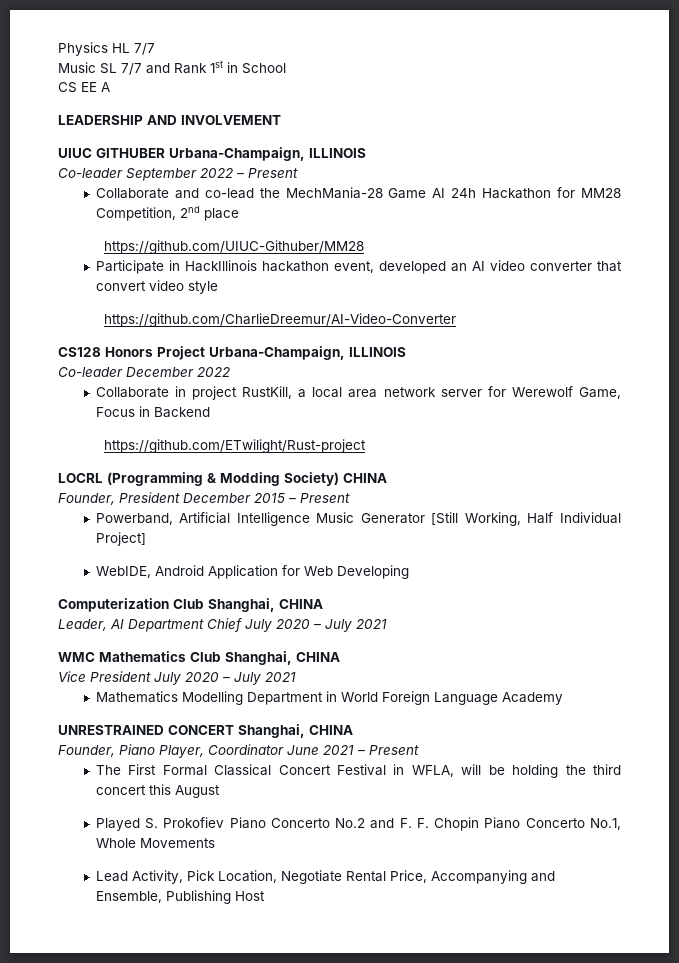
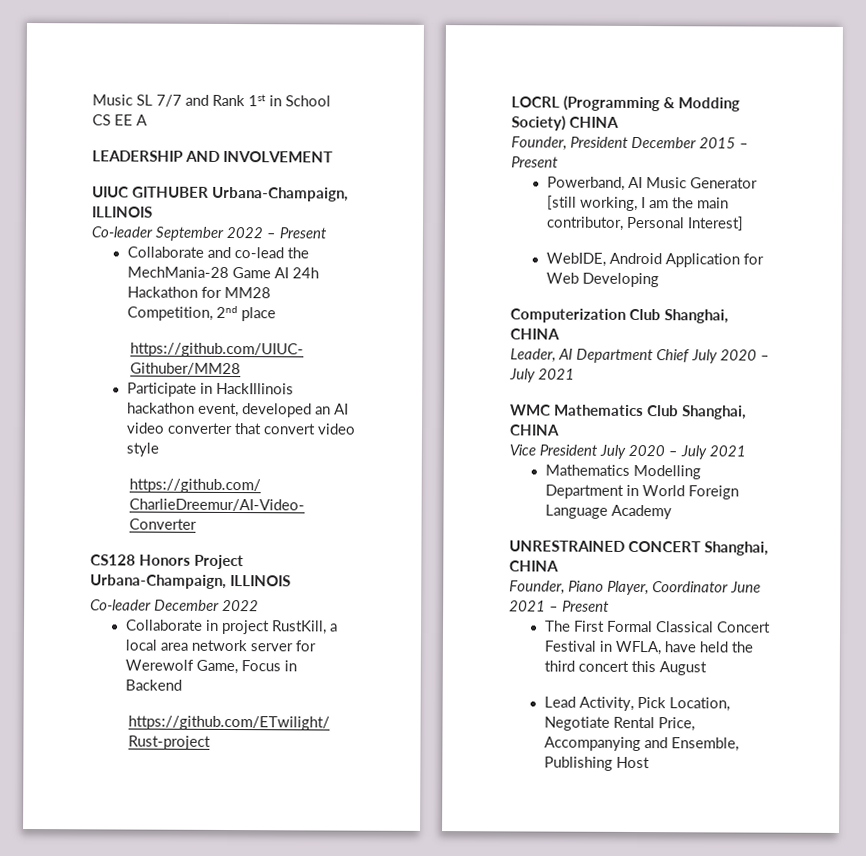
[58,42,155,56] Physics HL 7/7 // -> (92, 100) none
[179,512,622,526] [95,532,146,546] Artificial Intelligence Music Generator [Still Working, Half Individual Project] -> [627,176,758,189] [546,195,729,211] [545,216,744,231] AI Music Generator [still working, I am the main contributor, Personal Interest]
[461,764,559,778] will be holding -> [663,641,728,653] have held
[95,817,621,831] [95,838,215,848] // Played S. Prokofiev Piano Concerto No.2 and F. F. Chopin Piano Concerto No.1, Whole Movements -> (707, 668) none

